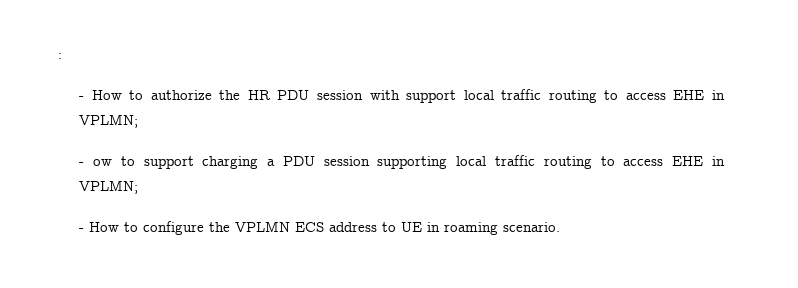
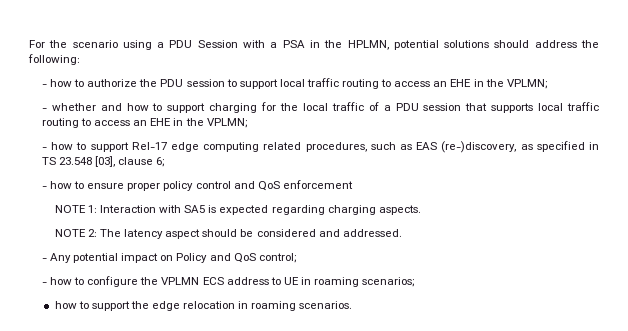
[58,53,62,59] [79,90,122,100] : // - How -> [29,40,599,50] [28,54,80,65] [41,79,72,87] For the scenario using a PDU Session with a PSA in the HPLMN, potential solutions should address the following: // - how
[247,90,400,100] HR PDU session with -> [160,79,237,87] PDU session to
[673,90,725,100] [79,114,139,128] [79,156,259,169] EHE in VPLMN; // - ow to support charging -> [433,79,547,89] [41,102,379,113] an EHE in the VPLMN; // - whether and how to support charging for the local traffic of
[377,155,726,169] [79,180,139,194] [79,222,120,232] supporting local traffic routing to access EHE in VPLMN; // - How -> [465,102,599,113] [41,118,247,128] [41,141,600,153] [41,156,165,167] [41,180,353,191] [54,205,421,215] [54,229,402,239] [41,253,296,263] [41,277,72,285] that supports local traffic routing to access an EHE in the VPLMN; // - how to support Rel-17 edge computing related procedures, such as EAS (re-)discovery, as specified in TS 23.548 [03], clause 6; // - how to ensure proper policy control and QoS enforcement // NOTE 1: Interaction with SA5 is expected regarding charging aspects. // NOTE 2: The latency aspect should be considered and addressed. // - Any potential impact on Policy and QoS control; // - how
[503,222,561,232] scenario. -> [362,277,415,287] [54,301,353,311] scenarios; // how to support the edge relocation in roaming scenarios.

